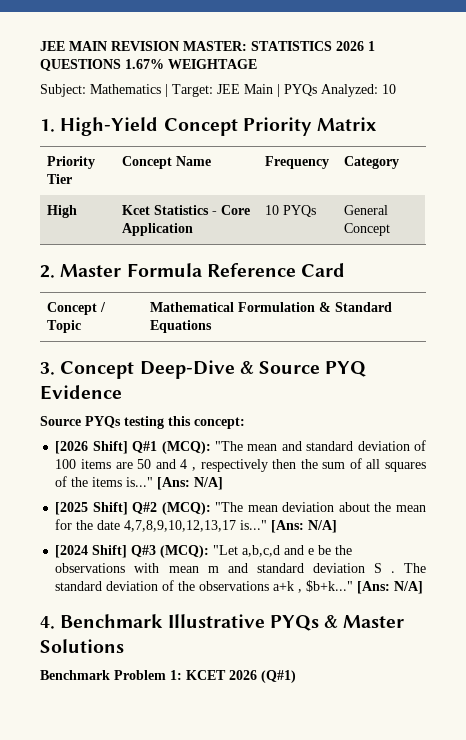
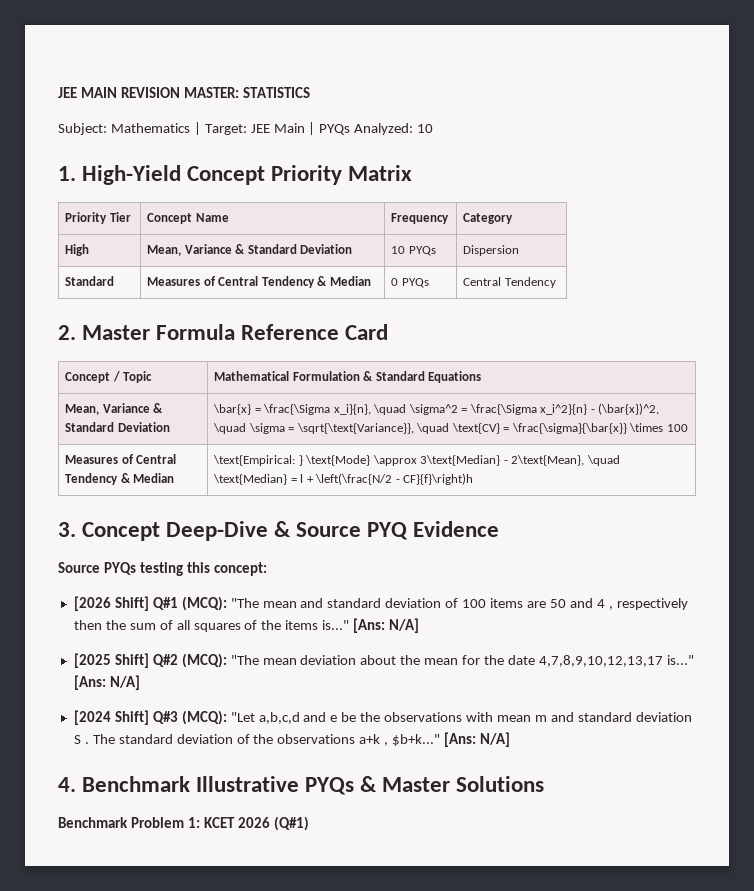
[336,41,375,51] [40,59,257,71] 2026 1 QUESTIONS 1.67% WEIGHTAGE -> (310, 92) none
[122,205,251,215] [122,223,194,236] [265,205,317,217] [344,205,389,215] [344,223,391,236] Kcet Statistics - Core Application | 10 PYQs | General Concept -> [147,244,353,256] [391,246,436,256] [463,245,520,256] [65,276,115,286] [147,276,371,288] [391,278,429,288] [463,277,556,288] Mean, Variance & Standard Deviation | 10 PYQs | Dispersion // Standard | Measures of Central Tendency & Median | 0 PYQs | Central Tendency
(213, 326) none -> [65,403,164,415] [65,422,170,432] [213,403,660,415] [213,423,688,434] [65,454,177,464] [65,473,175,485] [213,455,620,466] [213,473,474,485] // Mean, Variance & Standard Deviation | \bar{x} = \frac{\Sigma x_i}{n}, \quad \sigma^2 = \frac{\Sigma x_i^2}{n} - (\bar{x})^2, \quad \sigma = \sqrt{\text{Variance}}, \quad \text{CV} = \frac{\sigma}{\bar{x}} \times 100 // Measures of Central Tendency & Median | \text{Empirical: } \text{Mode} \approx 3\text{Median} - 2\text{Mean}, \quad \text{Median} = l + \left(\frac{N/2 - CF}{f}\right)h

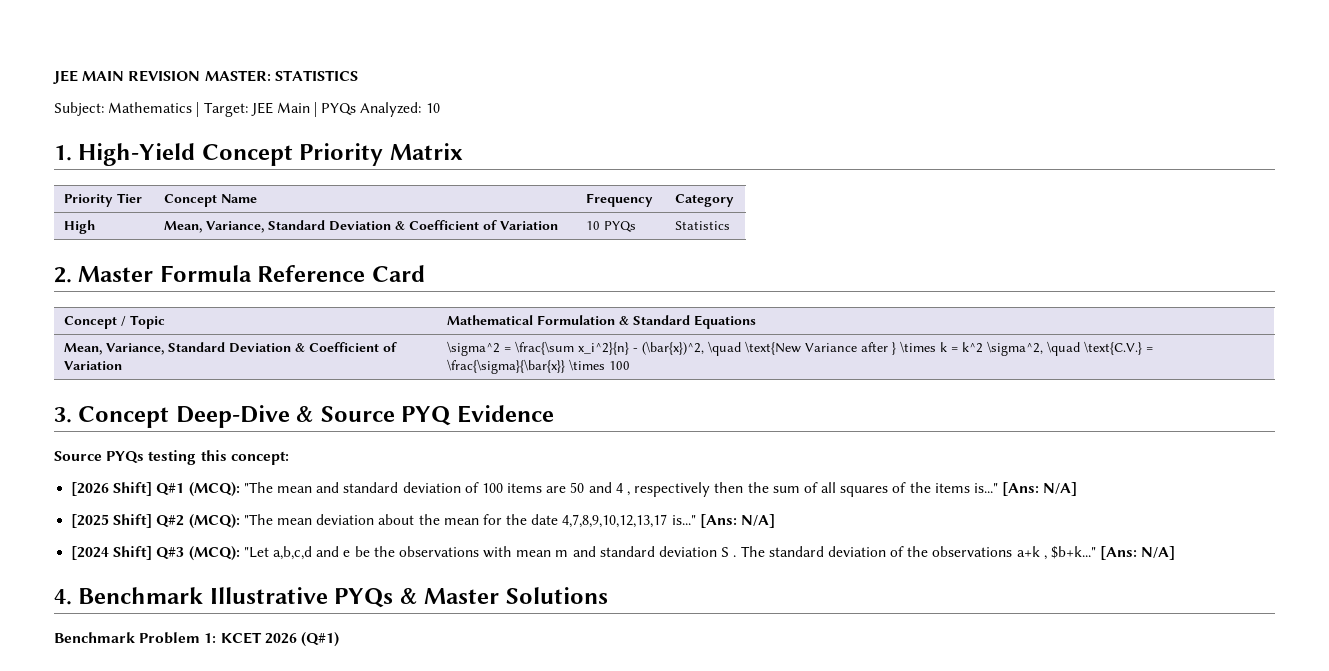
[184,244,353,254] [391,246,436,256] [463,245,520,256] [65,276,115,286] [147,276,371,288] [391,278,429,288] [463,277,556,288] Variance & Standard Deviation | 10 PYQs | Dispersion // Standard | Measures of Central Tendency & Median | 0 PYQs | Central Tendency -> [206,220,559,233] [586,221,637,232] [675,221,731,230] Variance, Standard Deviation & Coefficient of Variation | 10 PYQs | Statistics
[102,403,164,413] [65,422,170,432] [213,404,407,415] Variance & Standard Deviation | \bar{x} = \frac{\Sigma x_i}{n}, \quad -> [106,342,398,355] [64,361,123,370] Variance, Standard Deviation & Coefficient of Variation |
[469,404,537,415] \frac{\Sigma -> [515,341,575,355] \frac{\sum
[248,423,688,434] [65,454,177,464] [65,473,175,485] [213,455,620,466] [213,473,474,485] \sigma = \sqrt{\text{Variance}}, \quad \text{CV} = \frac{\sigma}{\bar{x}} \times 100 // Measures of Central Tendency & Median | \text{Empirical: } \text{Mode} \approx 3\text{Median} - 2\text{Mean}, \quad \text{Median} = l + \left(\frac{N/2 - CF}{f}\right)h -> [745,341,1154,356] [447,359,631,374] \text{New Variance after } \times k = k^2 \sigma^2, \quad \text{C.V.} = \frac{\sigma}{\bar{x}} \times 100

